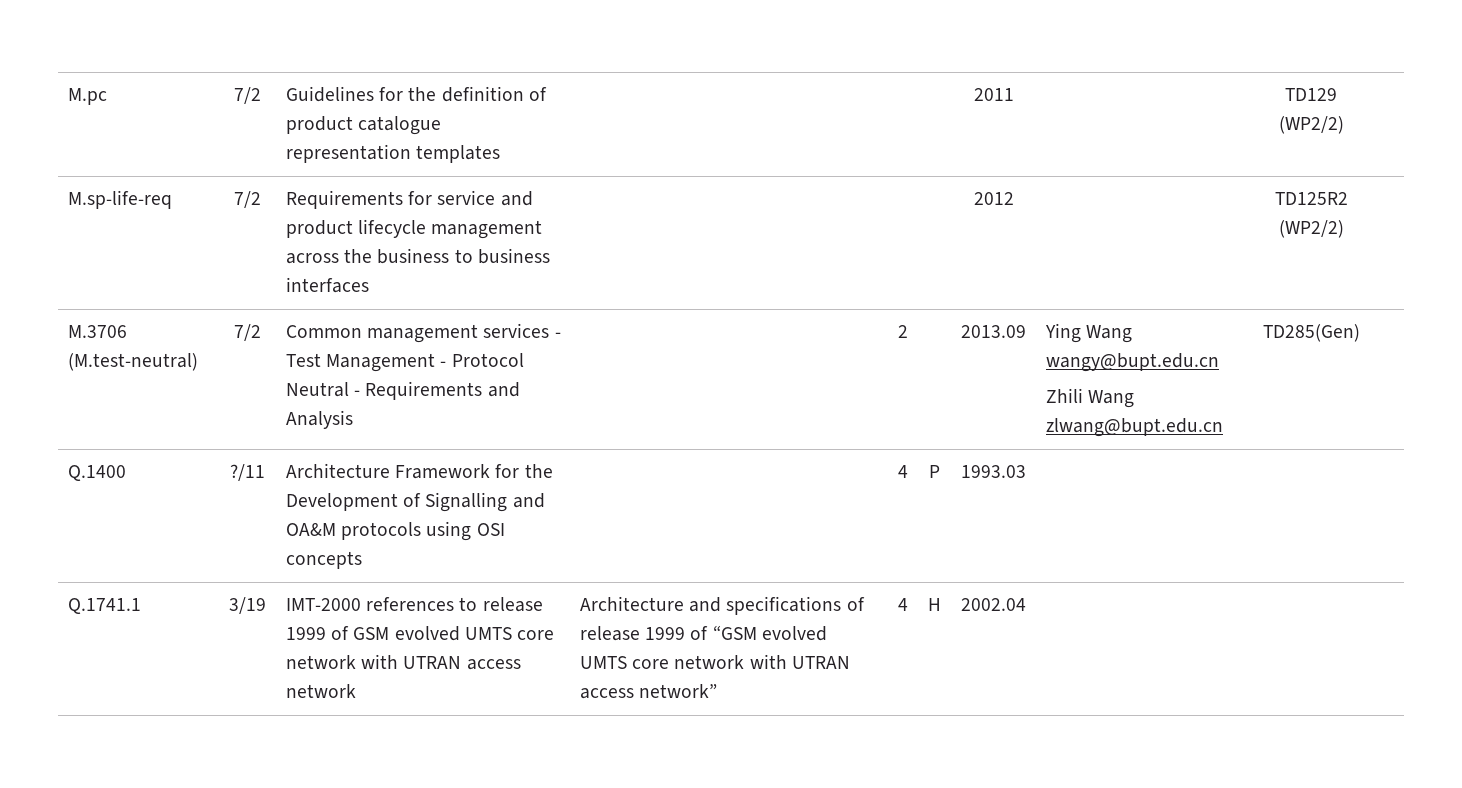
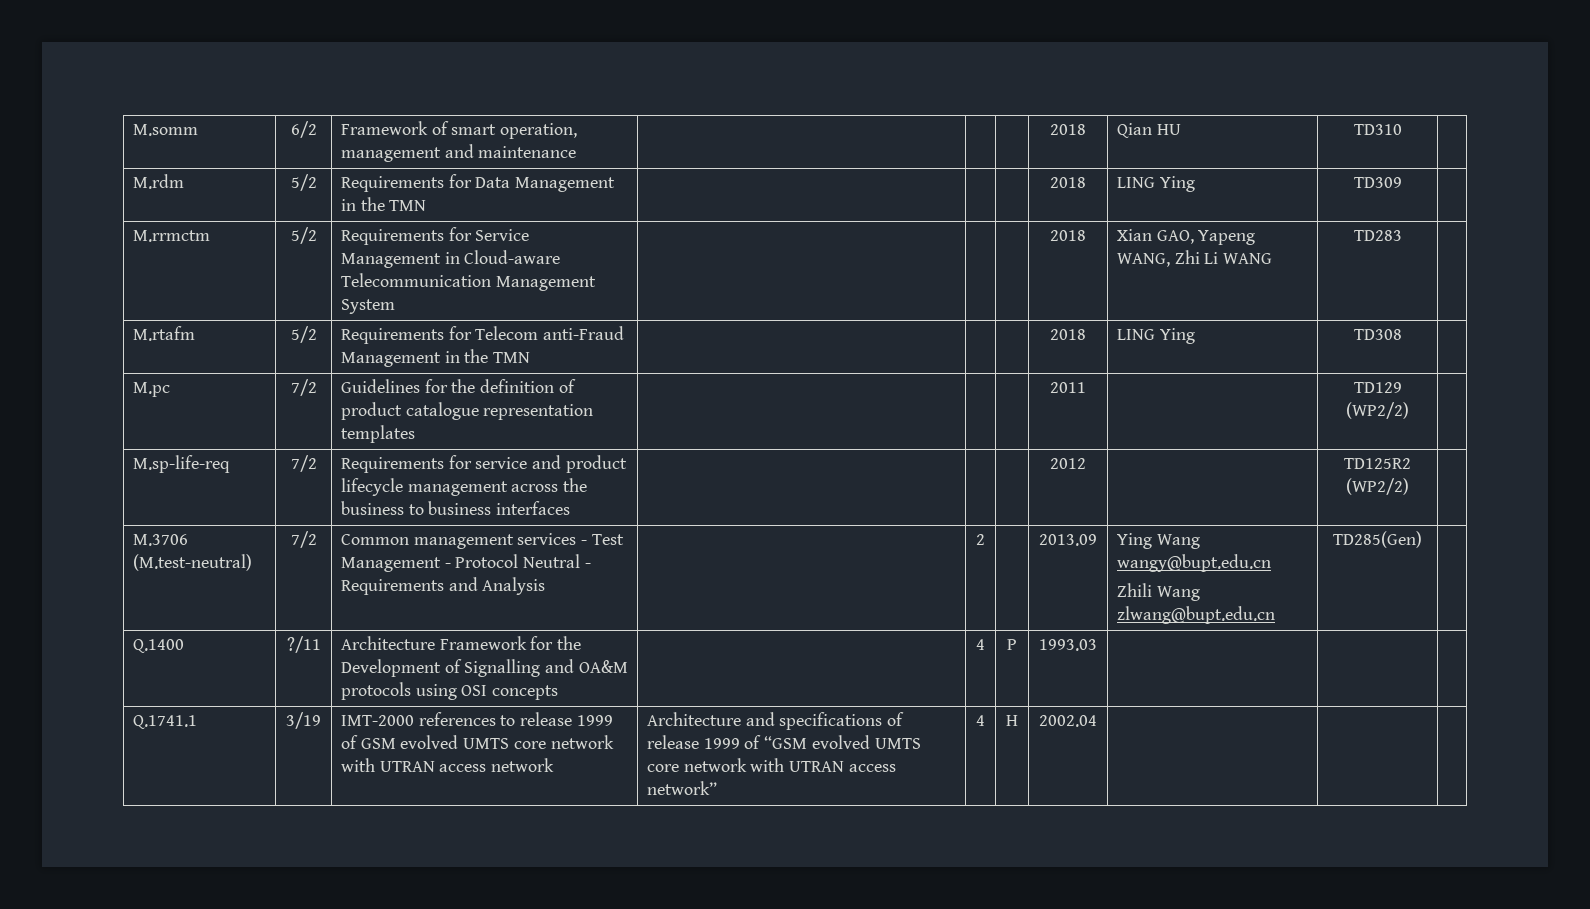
(67, 96) none -> [132,124,198,136] [290,121,317,138] [340,121,578,139] [340,144,577,162] [1050,124,1086,135] [1116,123,1181,138] [1353,124,1402,135] [132,174,184,189] [290,174,317,191] [340,174,616,192] [340,197,427,211] [1050,177,1086,188] [1116,176,1195,192] [1353,177,1402,188] [132,230,210,242] [290,227,317,244] [340,227,530,245] [340,250,561,268] [340,273,596,291] [340,299,395,314] [1050,230,1086,241] [1116,229,1256,245] [1116,250,1273,267] [1353,230,1402,241] [132,326,195,341] [290,326,317,343] [340,326,625,344] [340,349,531,367] [1050,329,1086,340] [1116,328,1195,344] [1353,329,1402,340] M.somm | 6/2 | Framework of smart operation, management and maintenance | | | | 2018 | Qian HU | TD310 | // M.rdm | 5/2 | Requirements for Data Management in the TMN | | | | 2018 | LING Ying | TD309 | // M.rrmctm | 5/2 | Requirements for Service Management in Cloud-aware Telecommunication Management System | | | | 2018 | Xian GAO, Yapeng WANG, Zhi Li WANG | TD283 | // M.rtafm | 5/2 | Requirements for Telecom anti-Fraud Management in the TMN | | | | 2018 | LING Ying | TD308 | //

